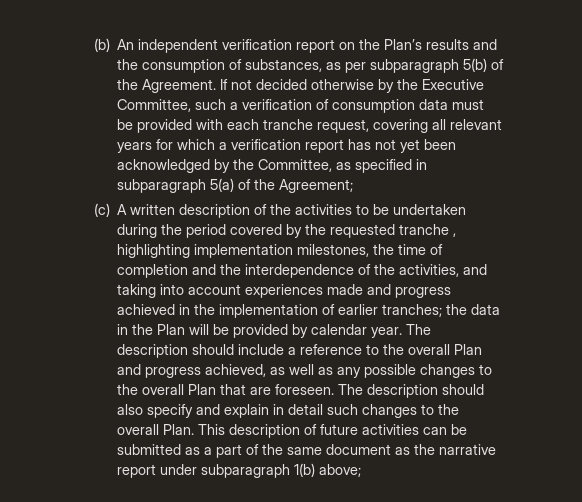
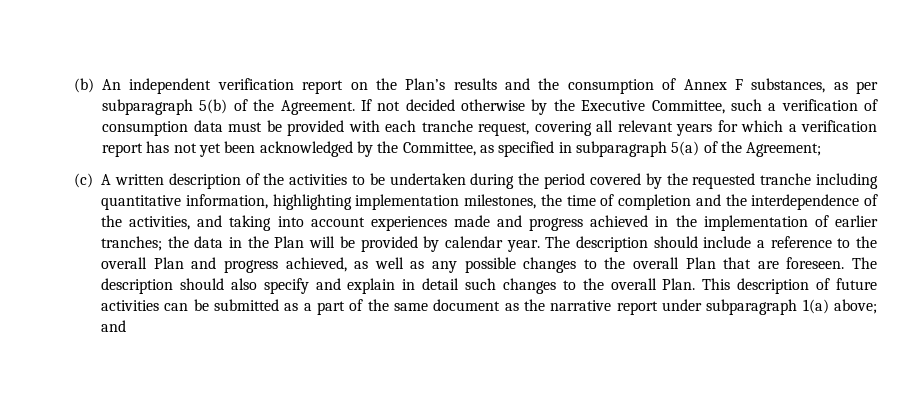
(243, 64) none -> [683,79,743,90] Annex F
[453,233,457,237] , -> [815,173,878,189] [101,194,268,210] including quantitative information,
[294,463,362,477] 1(b) above; -> [802,299,878,314] [101,320,127,332] 1(a) above; and

